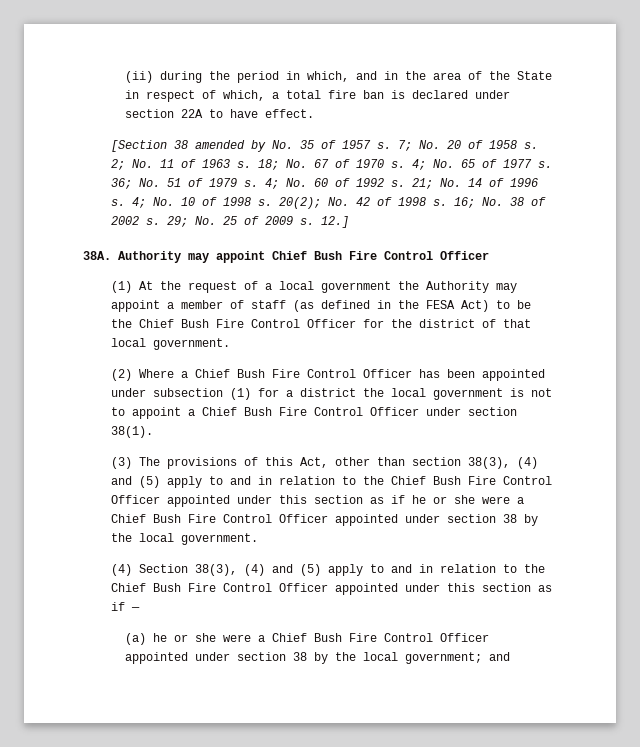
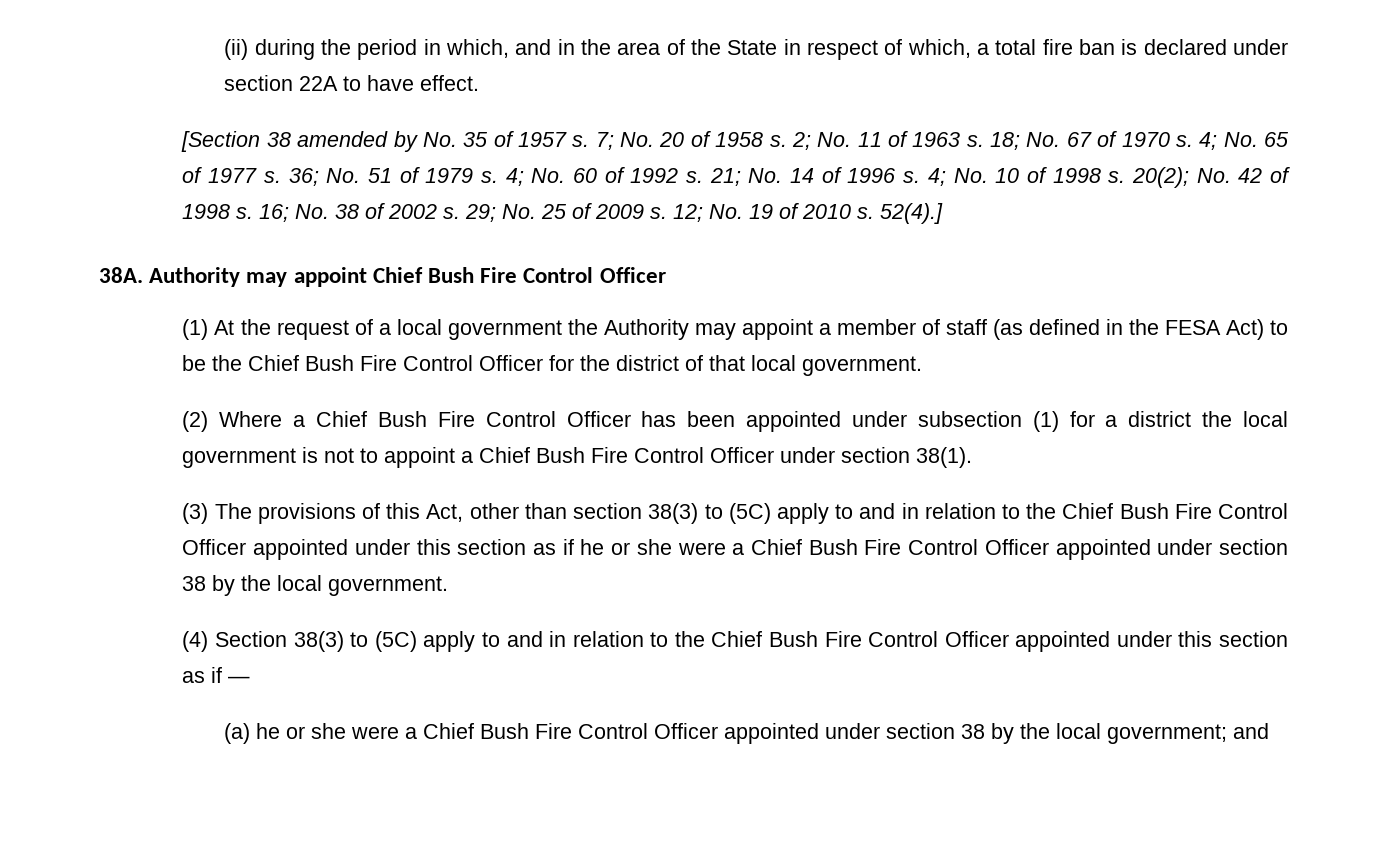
[320,216,349,228] 12.] -> [673,203,944,224] 12; No. 19 of 2010 s. 52(4).]
[467,457,538,469] [110,476,160,488] 38(3), (4) and (5) -> [648,503,771,524] 38(3) to (5C)
[194,564,321,576] 38(3), (4) and (5) -> [293,631,417,652] 38(3) to (5C)

